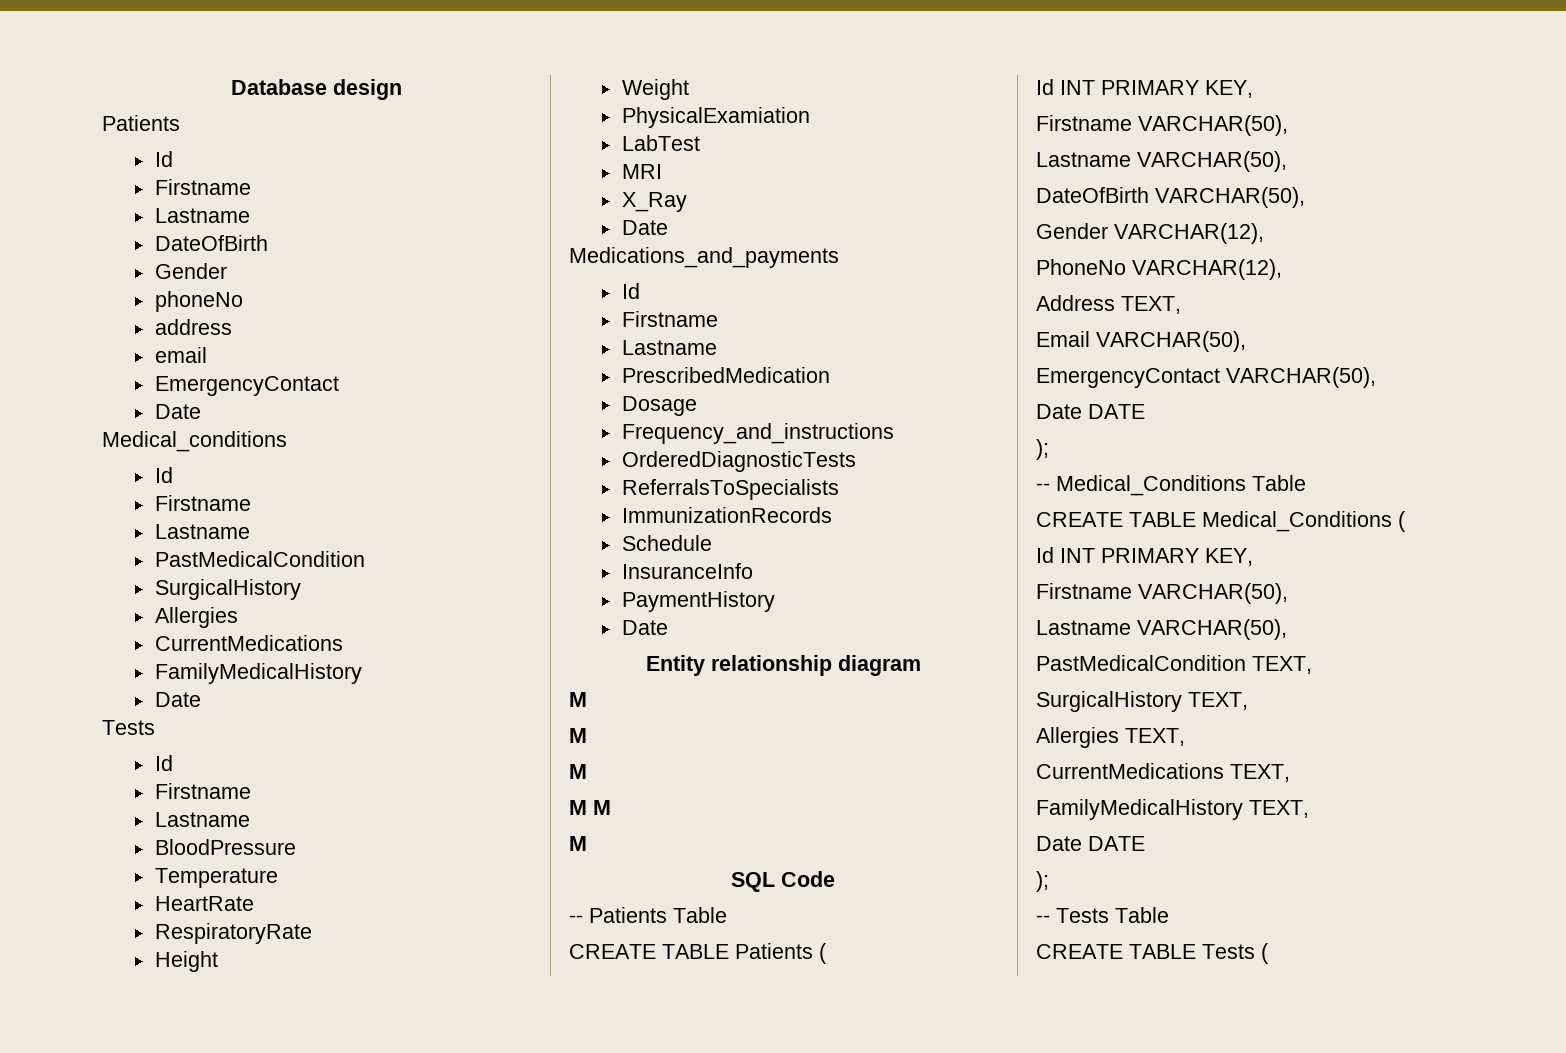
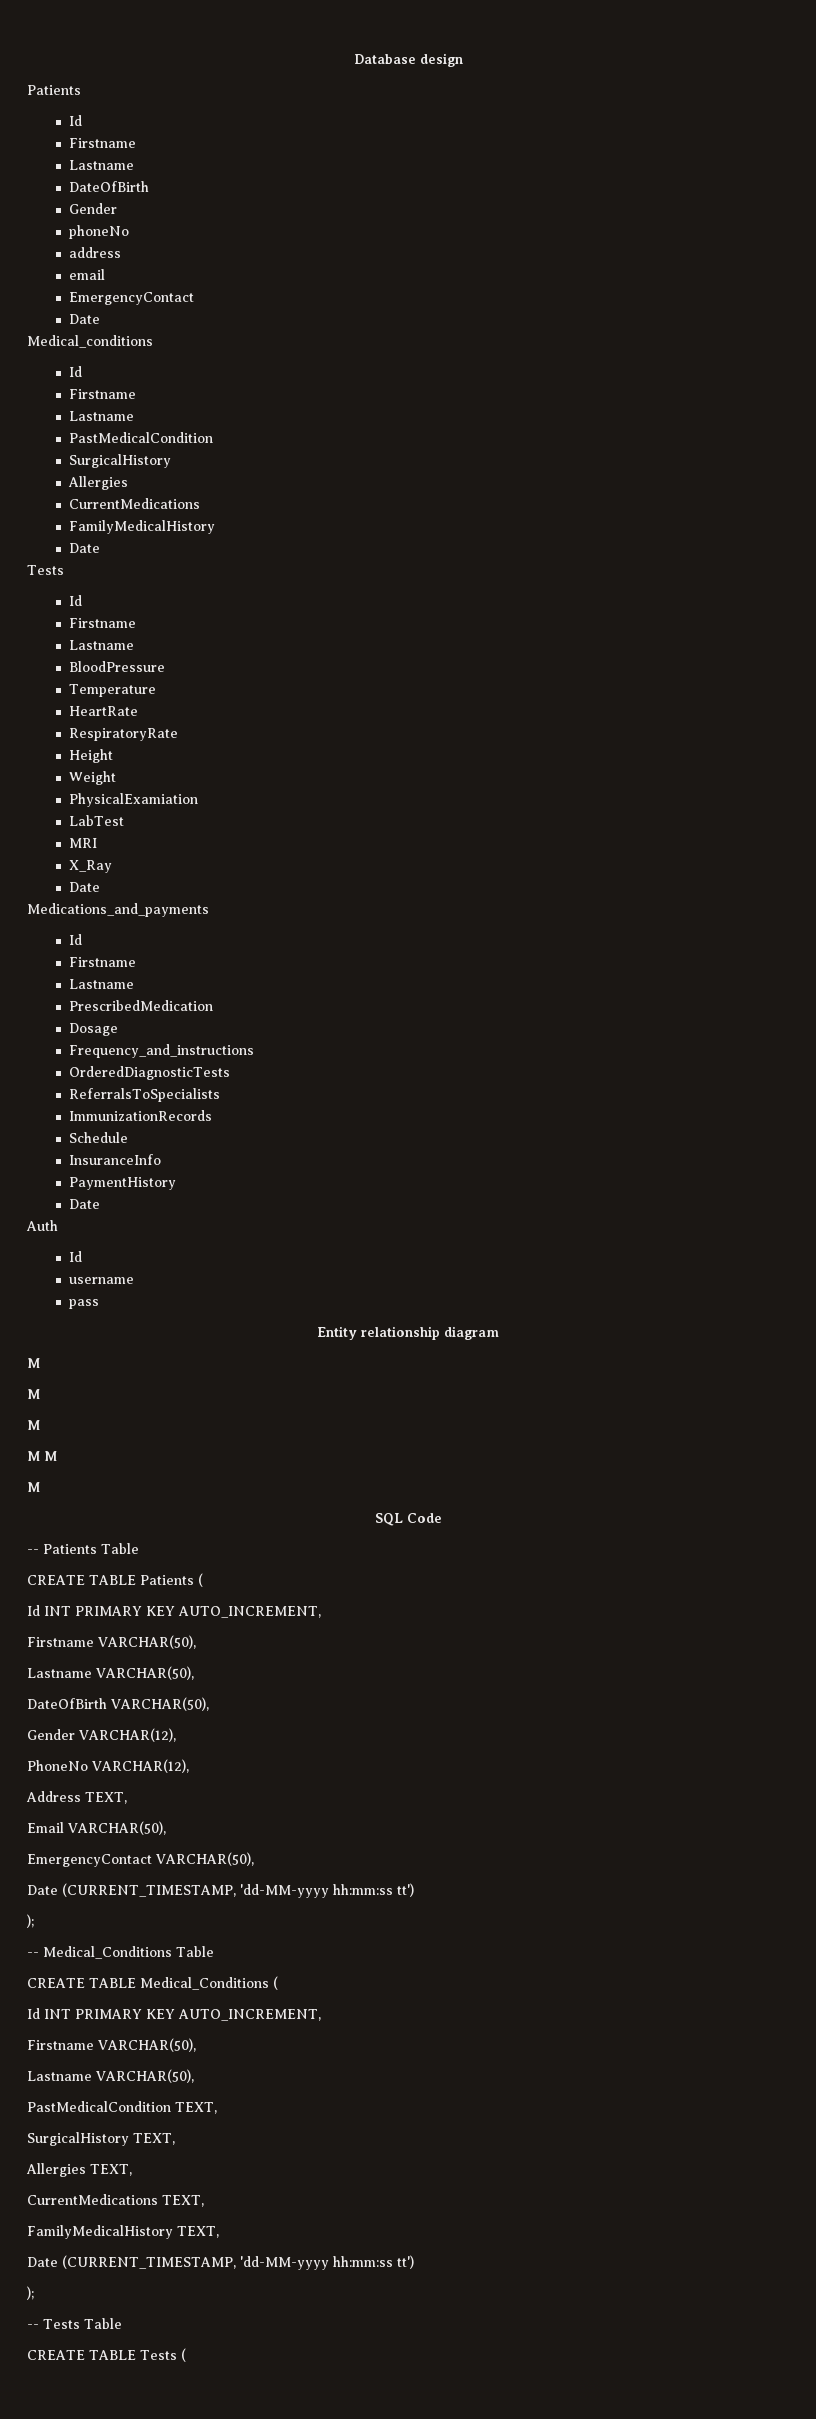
(668, 627) none -> [26,1220,58,1231] [69,1251,83,1262] [69,1277,135,1284] [69,1299,100,1309] // Auth // Id // username // pass
[1205,80,1253,98] KEY, -> [146,1606,321,1618] KEY AUTO_INCREMENT,
[1088,404,1145,419] DATE -> [62,1883,414,1898] (CURRENT_TIMESTAMP, 'dd-MM-yyyy hh:mm:ss tt')
[1205,548,1253,566] KEY, -> [146,2009,321,2021] KEY AUTO_INCREMENT,
[1088,836,1145,851] DATE -> [62,2255,414,2270] (CURRENT_TIMESTAMP, 'dd-MM-yyyy hh:mm:ss tt')

